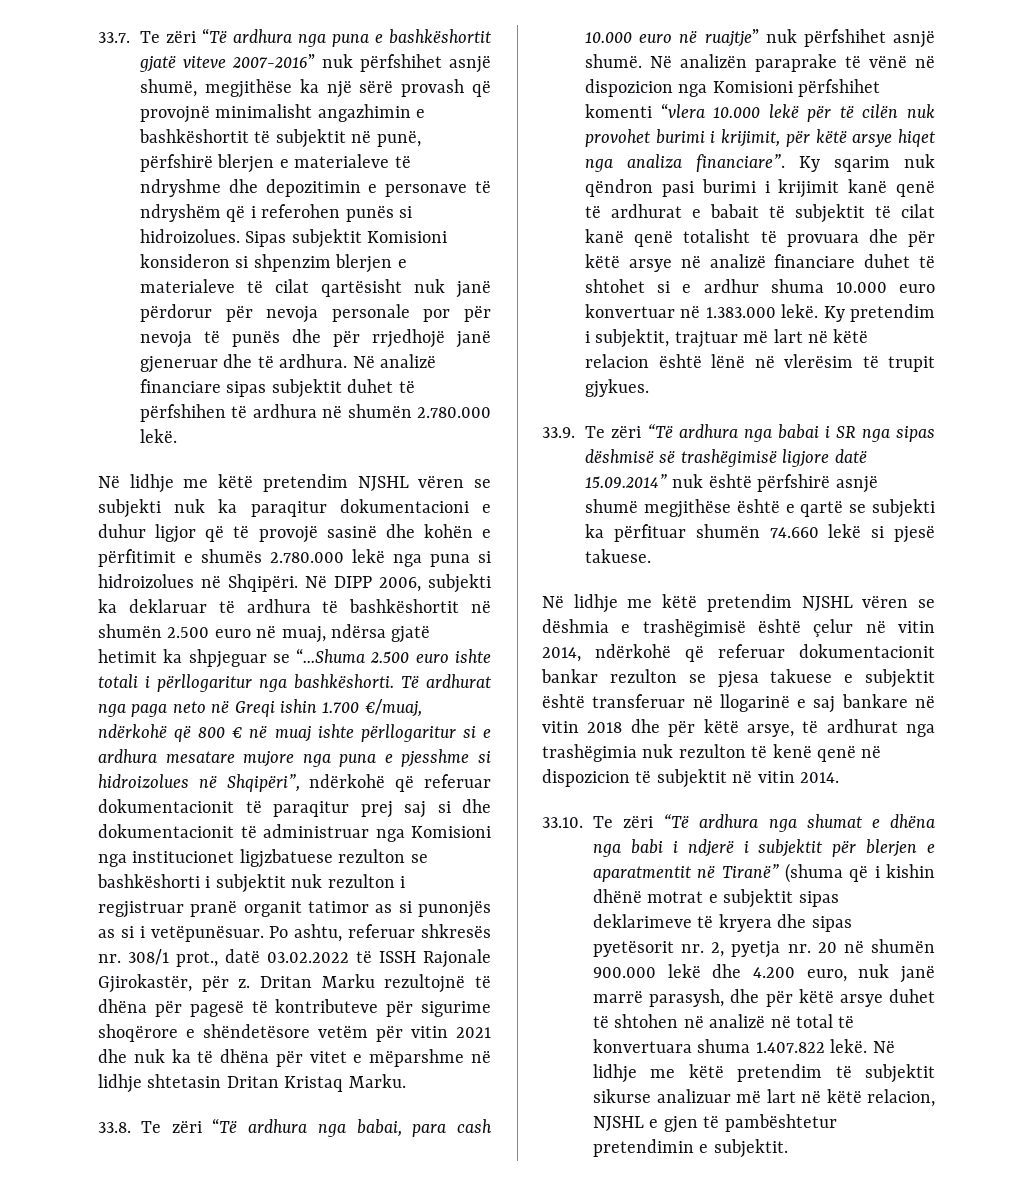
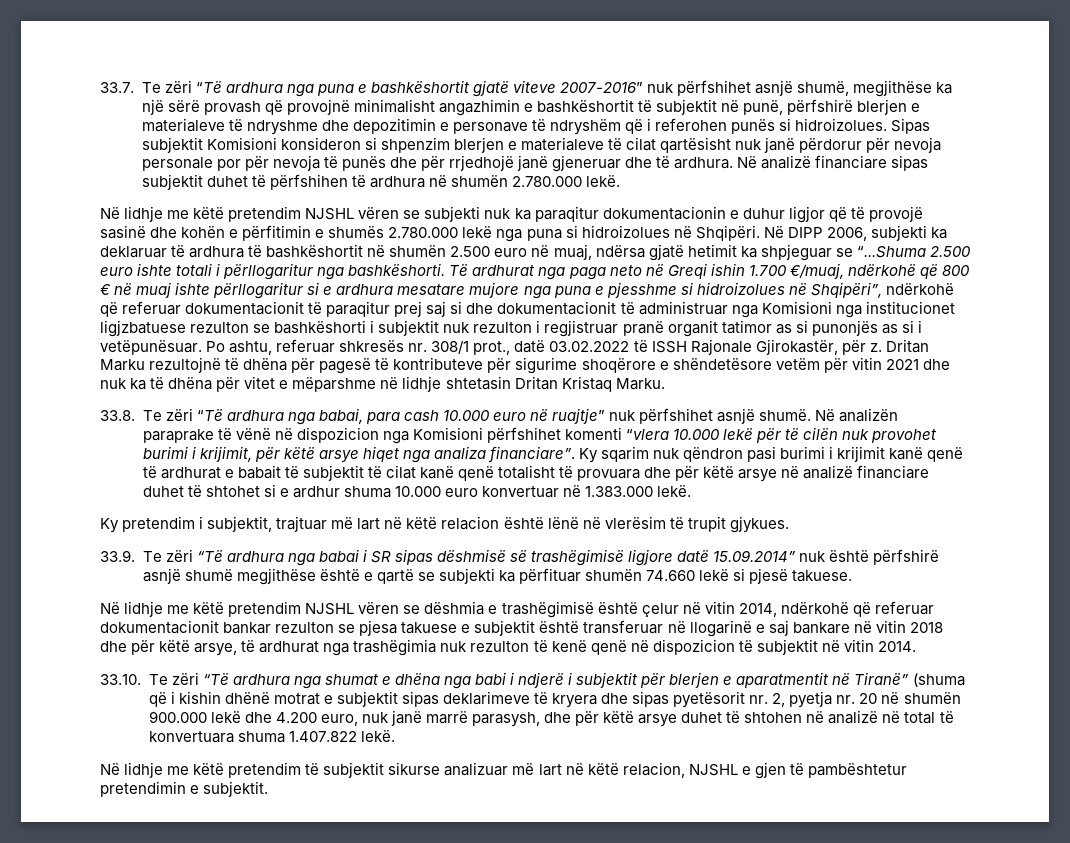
[339,499,469,513] dokumentacioni -> [602,206,726,220] dokumentacionin
[98,549,176,567] përfitimit -> [242,225,312,241] përfitimin
(819, 311) none -> (692, 491) //
[862,428,890,442] nga -> (391, 557) none
(868, 1046) none -> (395, 736) //

